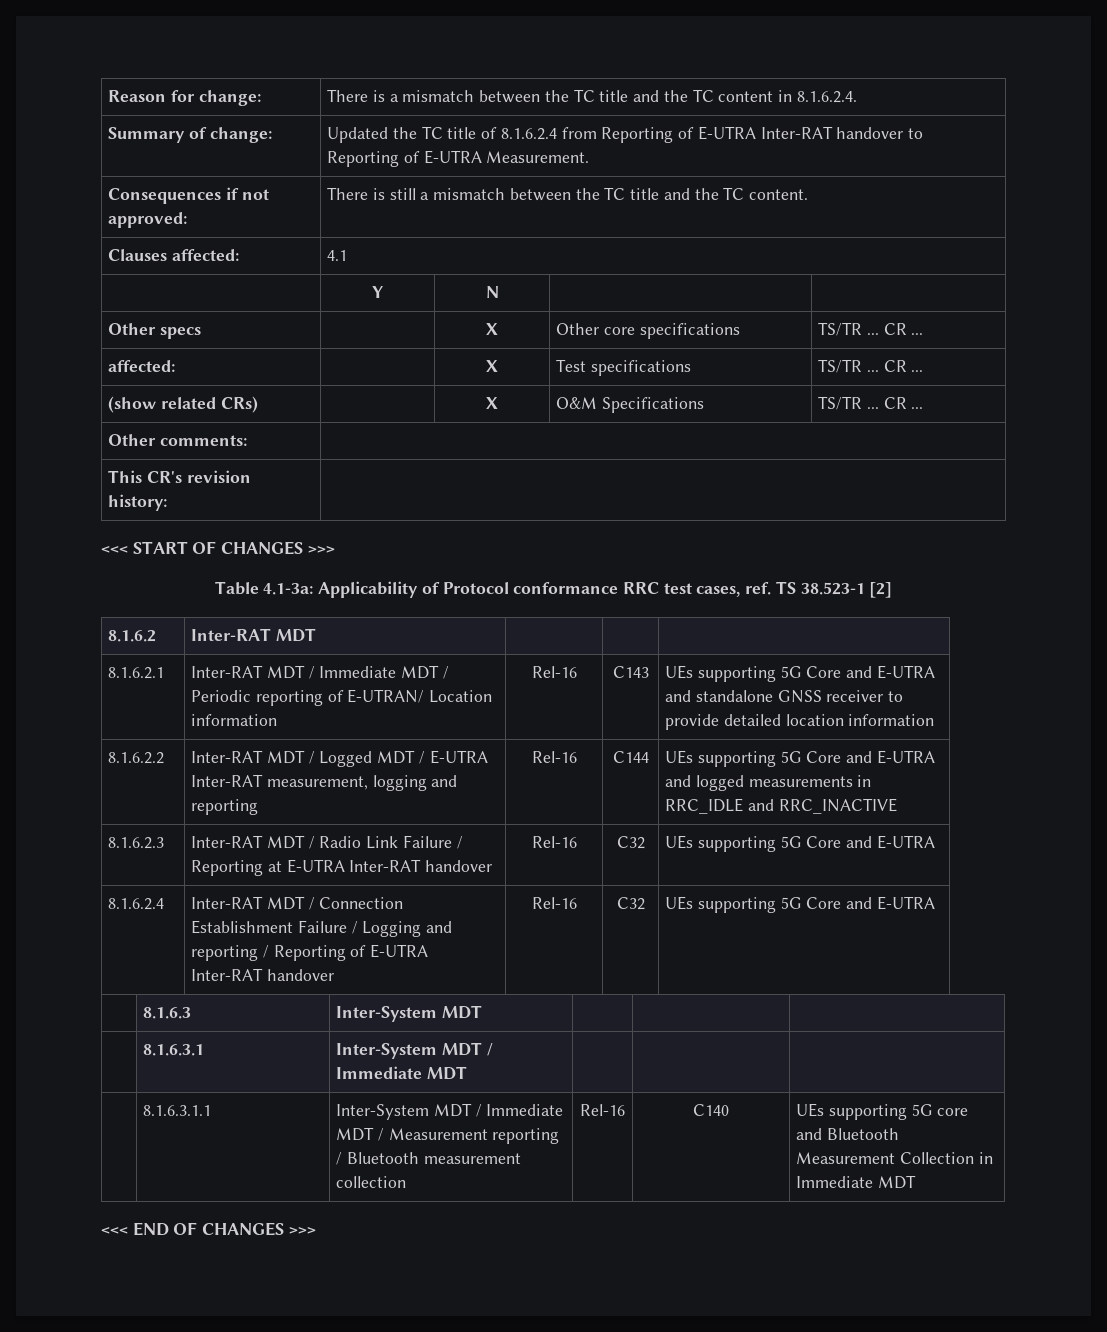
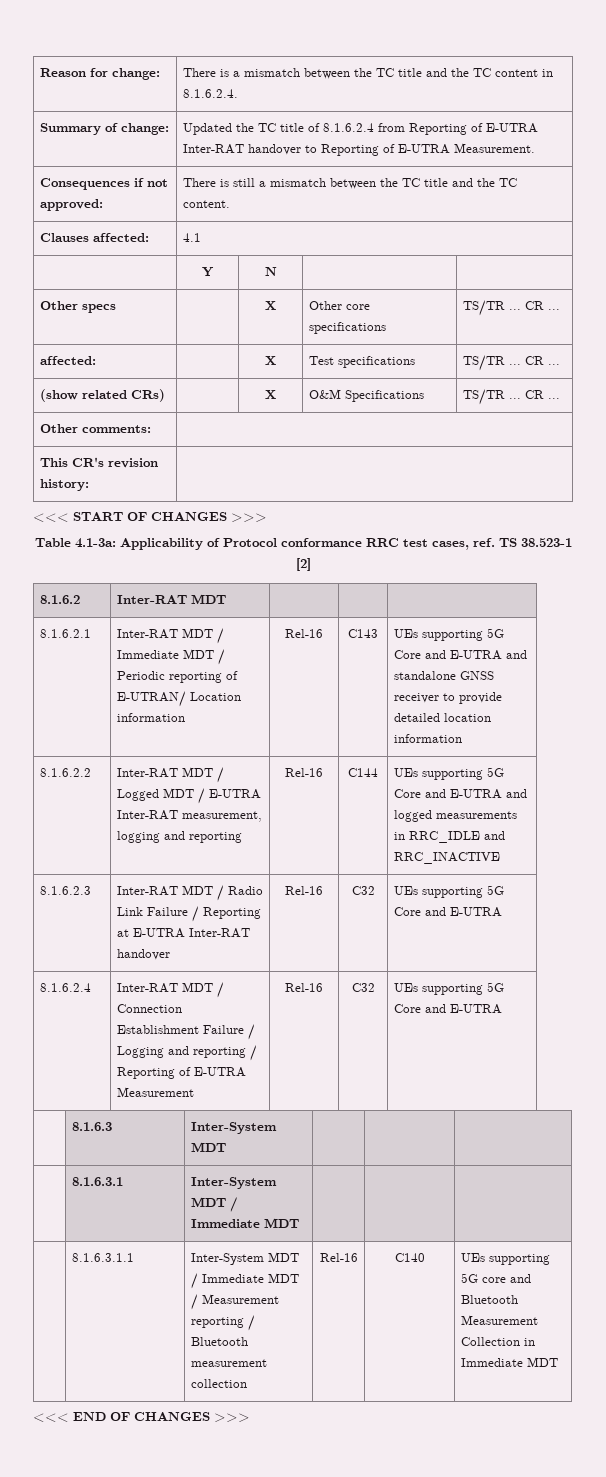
[191,968,335,981] Inter-RAT handover -> [116,1087,194,1097] Measurement

